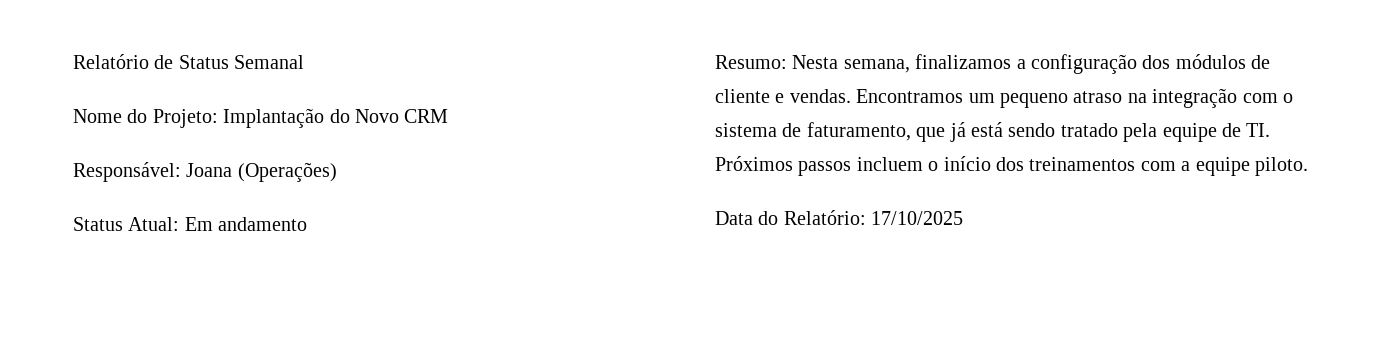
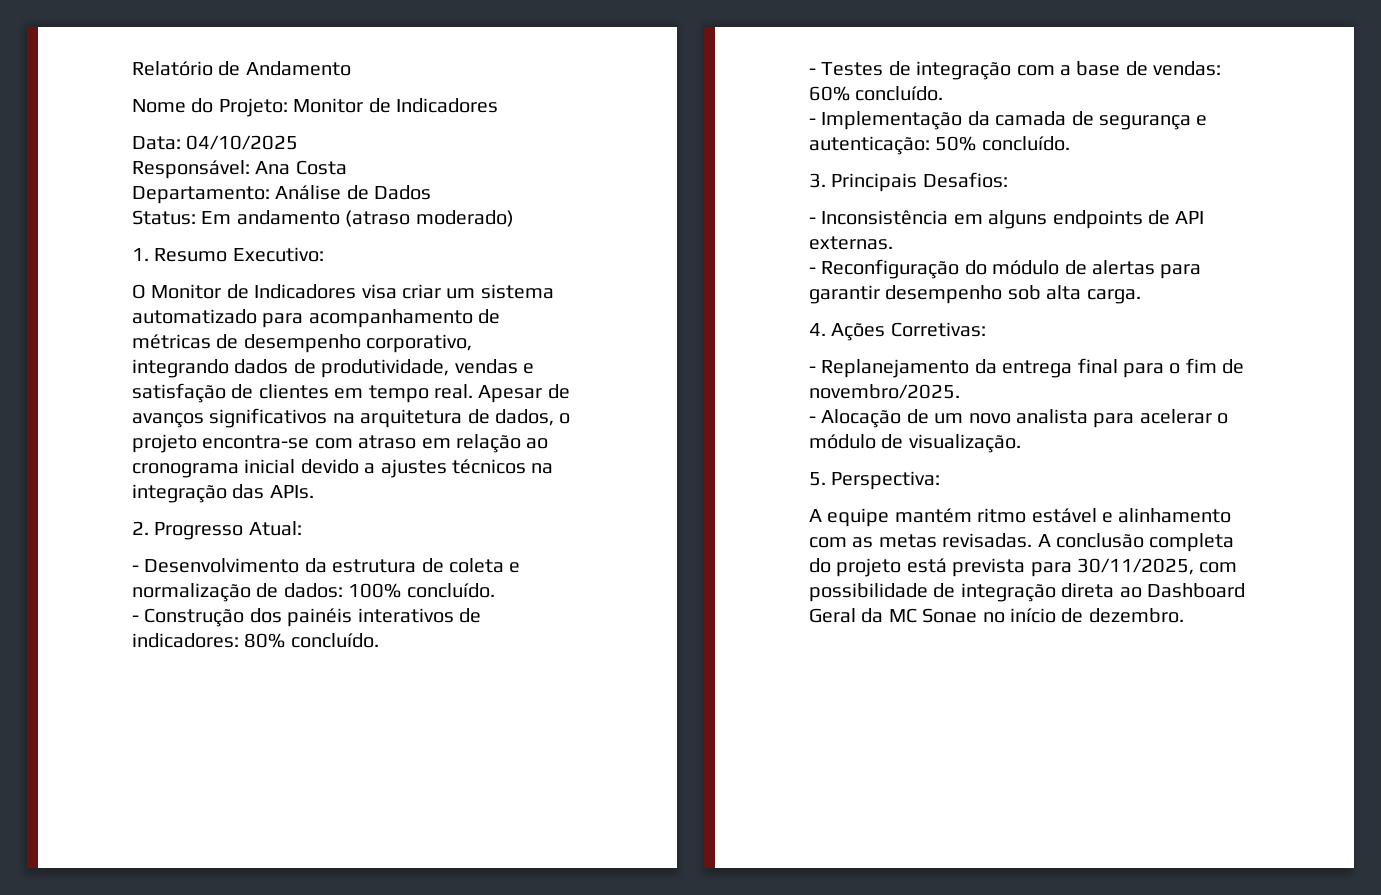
[178,55,305,69] Status Semanal -> [245,61,351,76] Andamento
[223,108,449,128] [73,162,337,182] [73,217,308,231] [715,54,1271,74] [715,88,1293,108] [715,122,1271,142] [715,156,1308,176] [715,210,964,225] Implantação do Novo CRM // Responsável: Joana (Operações) // Status Atual: Em andamento // Resumo: Nesta semana, finalizamos a configuração dos módulos de cliente e vendas. Encontramos um pequeno atraso na integração com o sistema de faturamento, que já está sendo tratado pela equipe de TI. Próximos passos incluem o início dos treinamentos com a equipe piloto. // Data do Relatório: 17/10/2025 -> [293,98,498,113] [132,135,299,150] [132,160,347,179] [132,185,432,204] [132,210,514,227] [132,247,324,262] [132,284,554,299] [132,309,501,328] [132,334,473,353] [132,359,534,378] [132,383,570,403] [132,408,571,428] [132,434,549,453] [132,459,554,478] [132,484,314,503] [132,521,302,540] [132,558,521,573] [132,583,495,602] [132,608,481,627] [132,633,379,648] [809,61,1222,80] [809,86,944,101] [809,111,1208,130] [809,136,1070,155] [809,172,1008,192] [809,210,1205,229] [809,236,893,250] [809,259,1202,279] [809,285,1141,304] [809,322,986,341] [809,358,1245,378] [809,384,960,399] [809,409,1229,428] [809,434,1021,453] [809,471,941,490] [809,508,1232,527] [809,533,1235,552] [809,558,1238,577] [809,583,1245,602] [809,608,1184,623] Monitor de Indicadores // Data: 04/10/2025 // Responsável: Ana Costa // Departamento: Análise de Dados // Status: Em andamento (atraso moderado) // 1. Resumo Executivo: // O Monitor de Indicadores visa criar um sistema automatizado para acompanhamento de métricas de desempenho corporativo, integrando dados de produtividade, vendas e satisfação de clientes em tempo real. Apesar de avanços significativos na arquitetura de dados, o projeto encontra-se com atraso em relação ao cronograma inicial devido a ajustes técnicos na integração das APIs. // 2. Progresso Atual: // - Desenvolvimento da estrutura de coleta e normalização de dados: 100% concluído. // - Construção dos painéis interativos de indicadores: 80% concluído. // - Testes de integração com a base de vendas: 60% concluído. // - Implementação da camada de segurança e autenticação: 50% concluído. // 3. Principais Desafios: // - Inconsistência em alguns endpoints de API externas. // - Reconfiguração do módulo de alertas para garantir desempenho sob alta carga. // 4. Ações Corretivas: // - Replanejamento da entrega final para o fim de novembro/2025. // - Alocação de um novo analista para acelerar o módulo de visualização. // 5. Perspectiva: // A equipe mantém ritmo estável e alinhamento com as metas revisadas. A conclusão completa do projeto está prevista para 30/11/2025, com possibilidade de integração direta ao Dashboard Geral da MC Sonae no início de dezembro.

